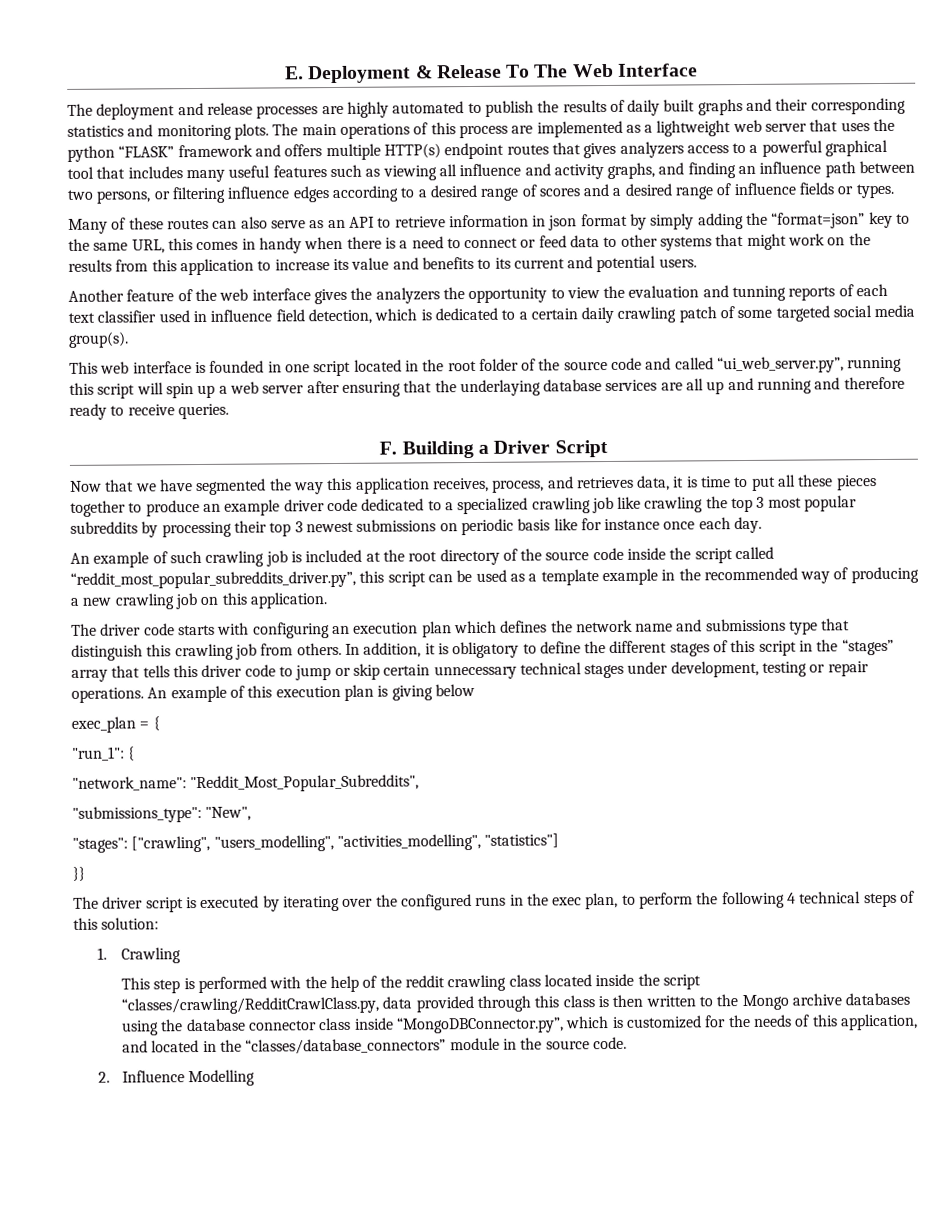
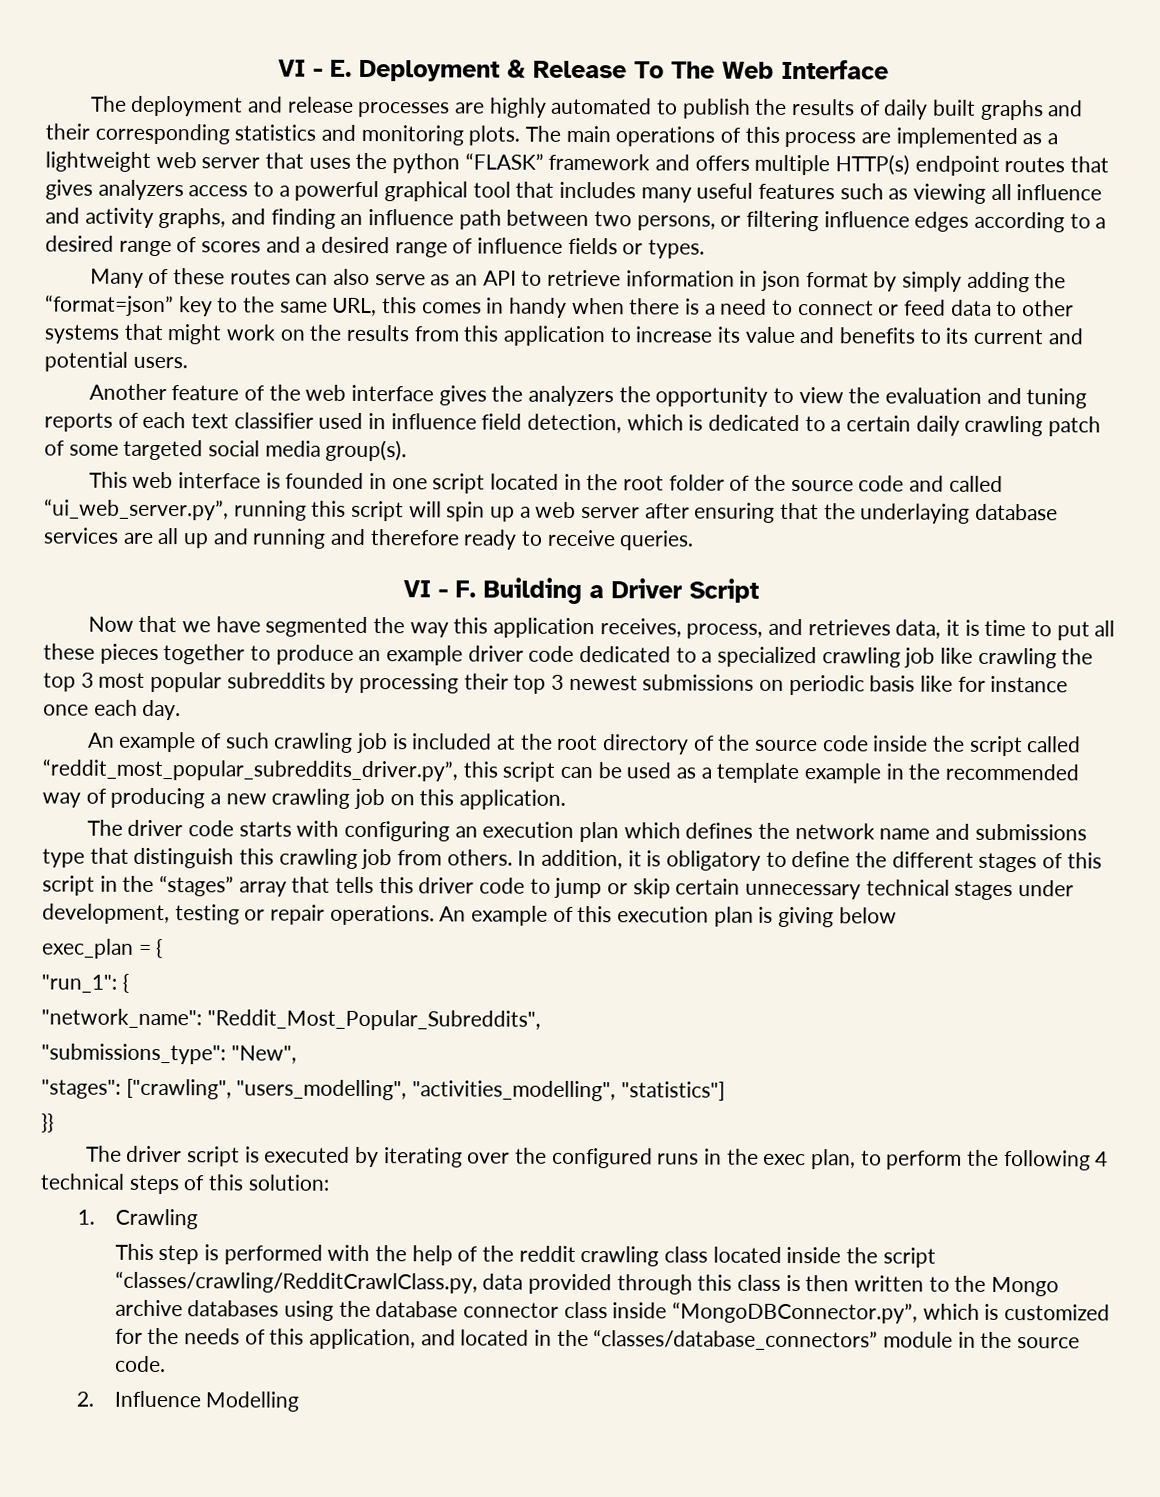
(285, 73) none -> [278,59,323,77] VI -
[732,285,787,302] tunning -> [1026,388,1088,409] tuning
(229, 411) none -> [402,580,448,598] VI -

